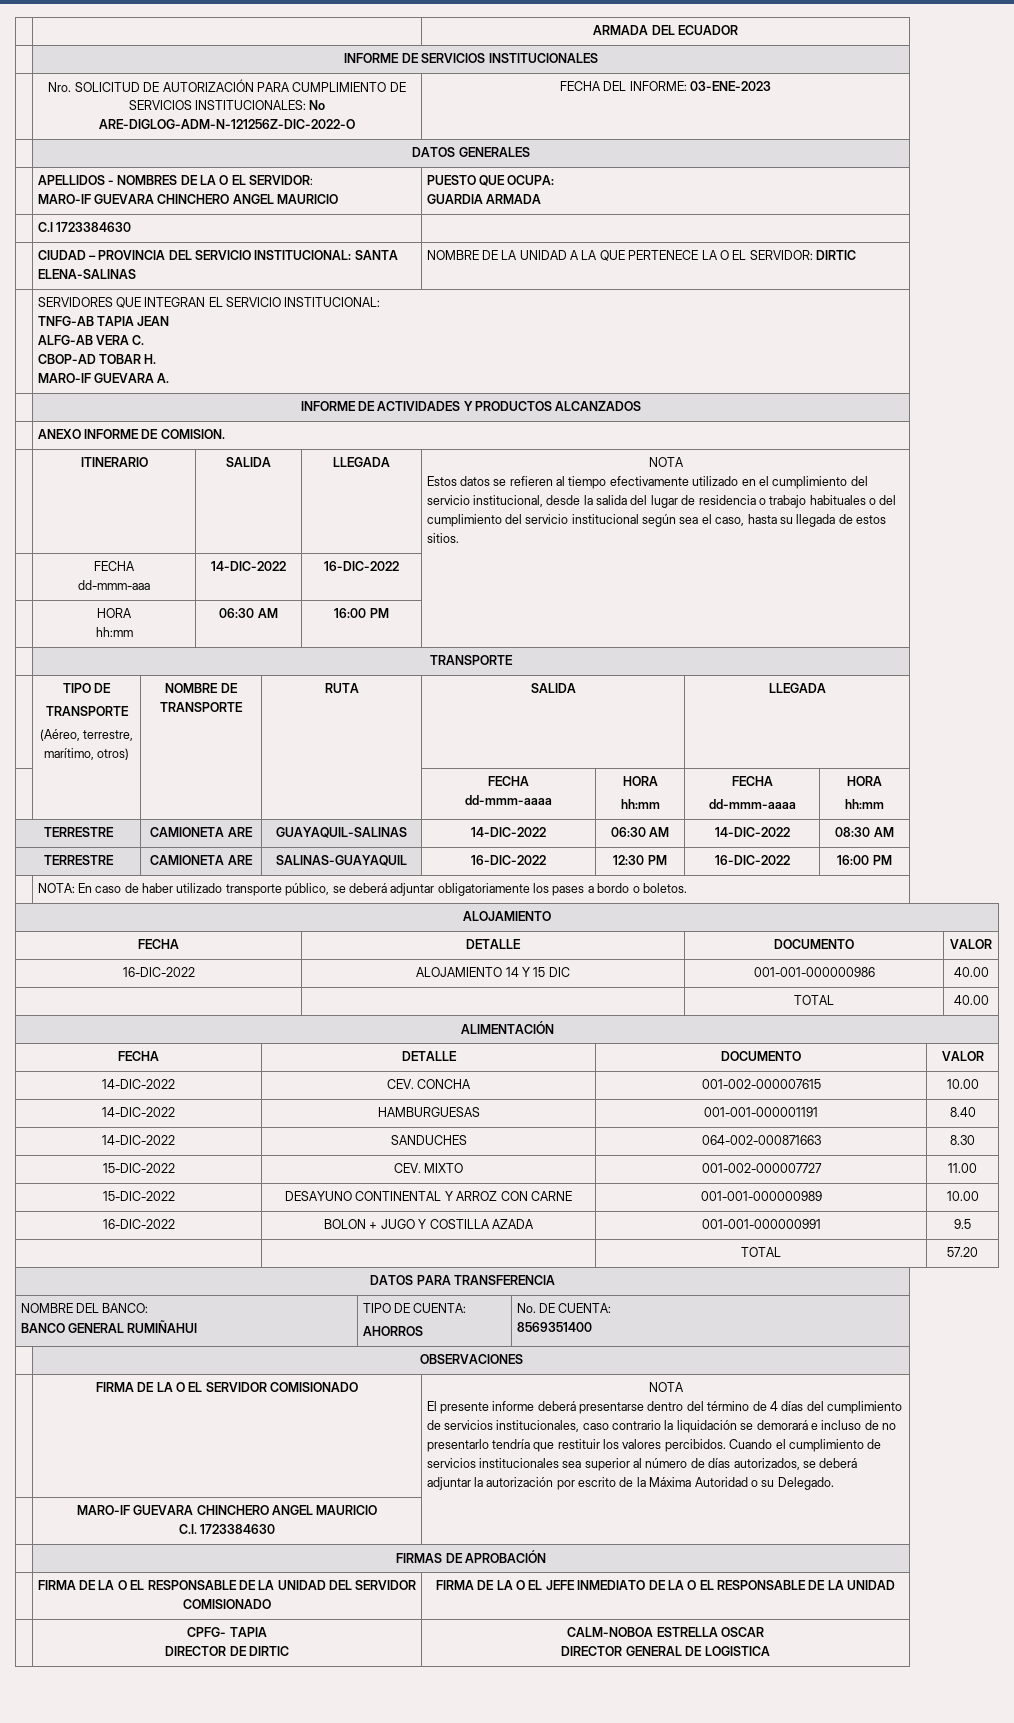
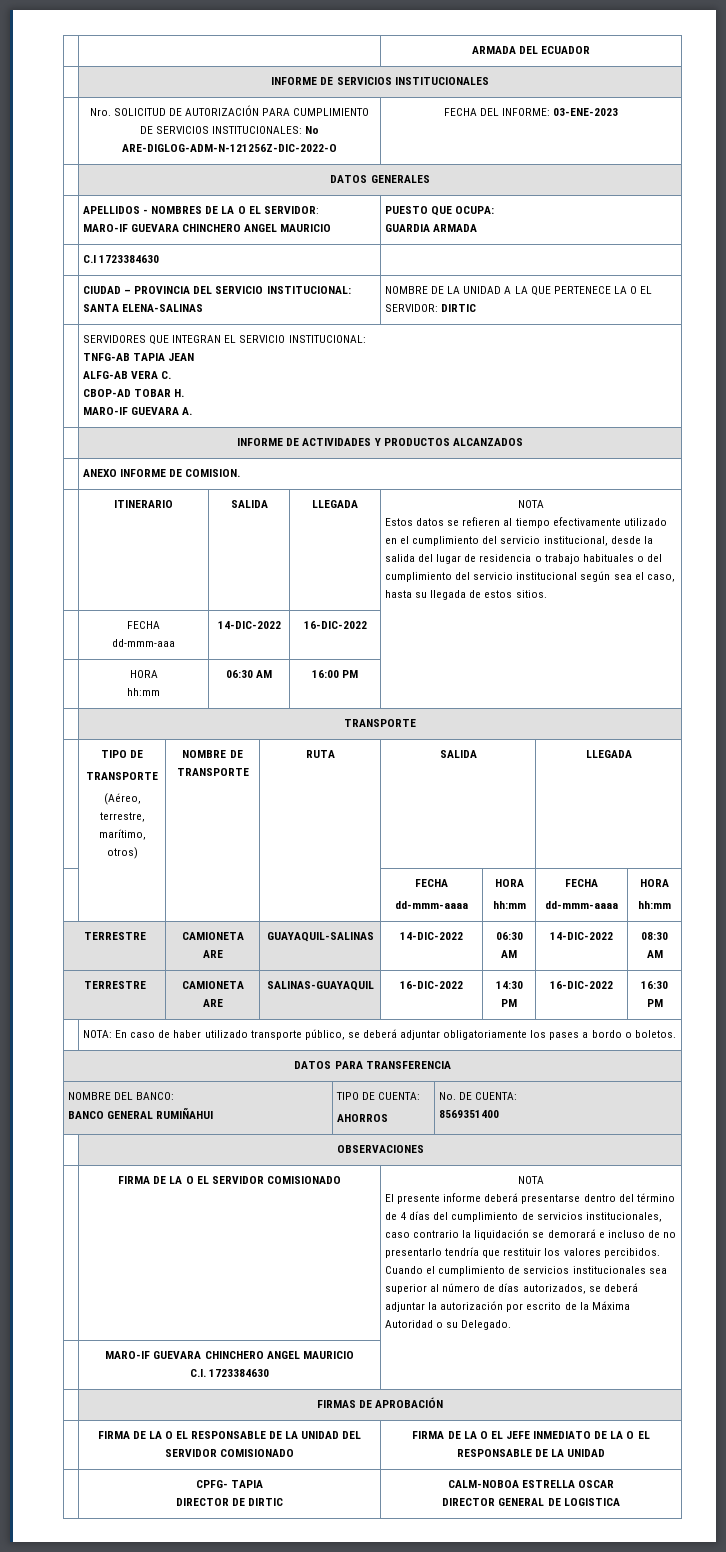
[613,855,645,865] 12:30 -> [495,981,523,989] 14:30
[837,855,870,865] 16:00 -> [641,981,668,989] 16:30
[463,911,551,921] [138,939,179,949] [466,939,521,949] [774,939,854,949] [950,939,992,949] [122,967,195,977] [416,967,570,977] [753,967,875,977] [953,967,989,977] [794,995,834,1005] [953,995,989,1005] [460,1021,554,1034] [118,1051,159,1061] [401,1051,457,1061] [721,1051,801,1061] [941,1051,984,1061] [102,1079,175,1089] [386,1079,472,1089] [701,1079,821,1089] [946,1079,979,1089] [102,1107,175,1117] [377,1107,480,1117] [704,1107,818,1117] [949,1107,976,1117] [102,1135,175,1145] [390,1135,467,1145] [701,1135,821,1145] [950,1135,975,1145] [102,1163,175,1173] [393,1163,464,1173] [701,1163,822,1173] [948,1163,977,1173] [102,1191,175,1201] [285,1191,572,1201] [700,1191,822,1201] [946,1191,979,1201] [102,1219,175,1229] [324,1219,534,1229] [701,1219,821,1229] [954,1219,971,1229] [741,1247,781,1257] [947,1247,978,1257] // ALOJAMIENTO // FECHA | DETALLE | DOCUMENTO | VALOR // 16-DIC-2022 | ALOJAMIENTO 14 Y 15 DIC | 001-001-000000986 | 40.00 // | | TOTAL | 40.00 // ALIMENTACIÓN // FECHA | DETALLE | DOCUMENTO | VALOR // 14-DIC-2022 | CEV. CONCHA | 001-002-000007615 | 10.00 // 14-DIC-2022 | HAMBURGUESAS | 001-001-000001191 | 8.40 // 14-DIC-2022 | SANDUCHES | 064-002-000871663 | 8.30 // 15-DIC-2022 | CEV. MIXTO | 001-002-000007727 | 11.00 // 15-DIC-2022 | DESAYUNO CONTINENTAL Y ARROZ CON CARNE | 001-001-000000989 | 10.00 // 16-DIC-2022 | BOLON + JUGO Y COSTILLA AZADA | 001-001-000000991 | 9.5 // | | TOTAL | 57.20 -> (676, 1034) none

